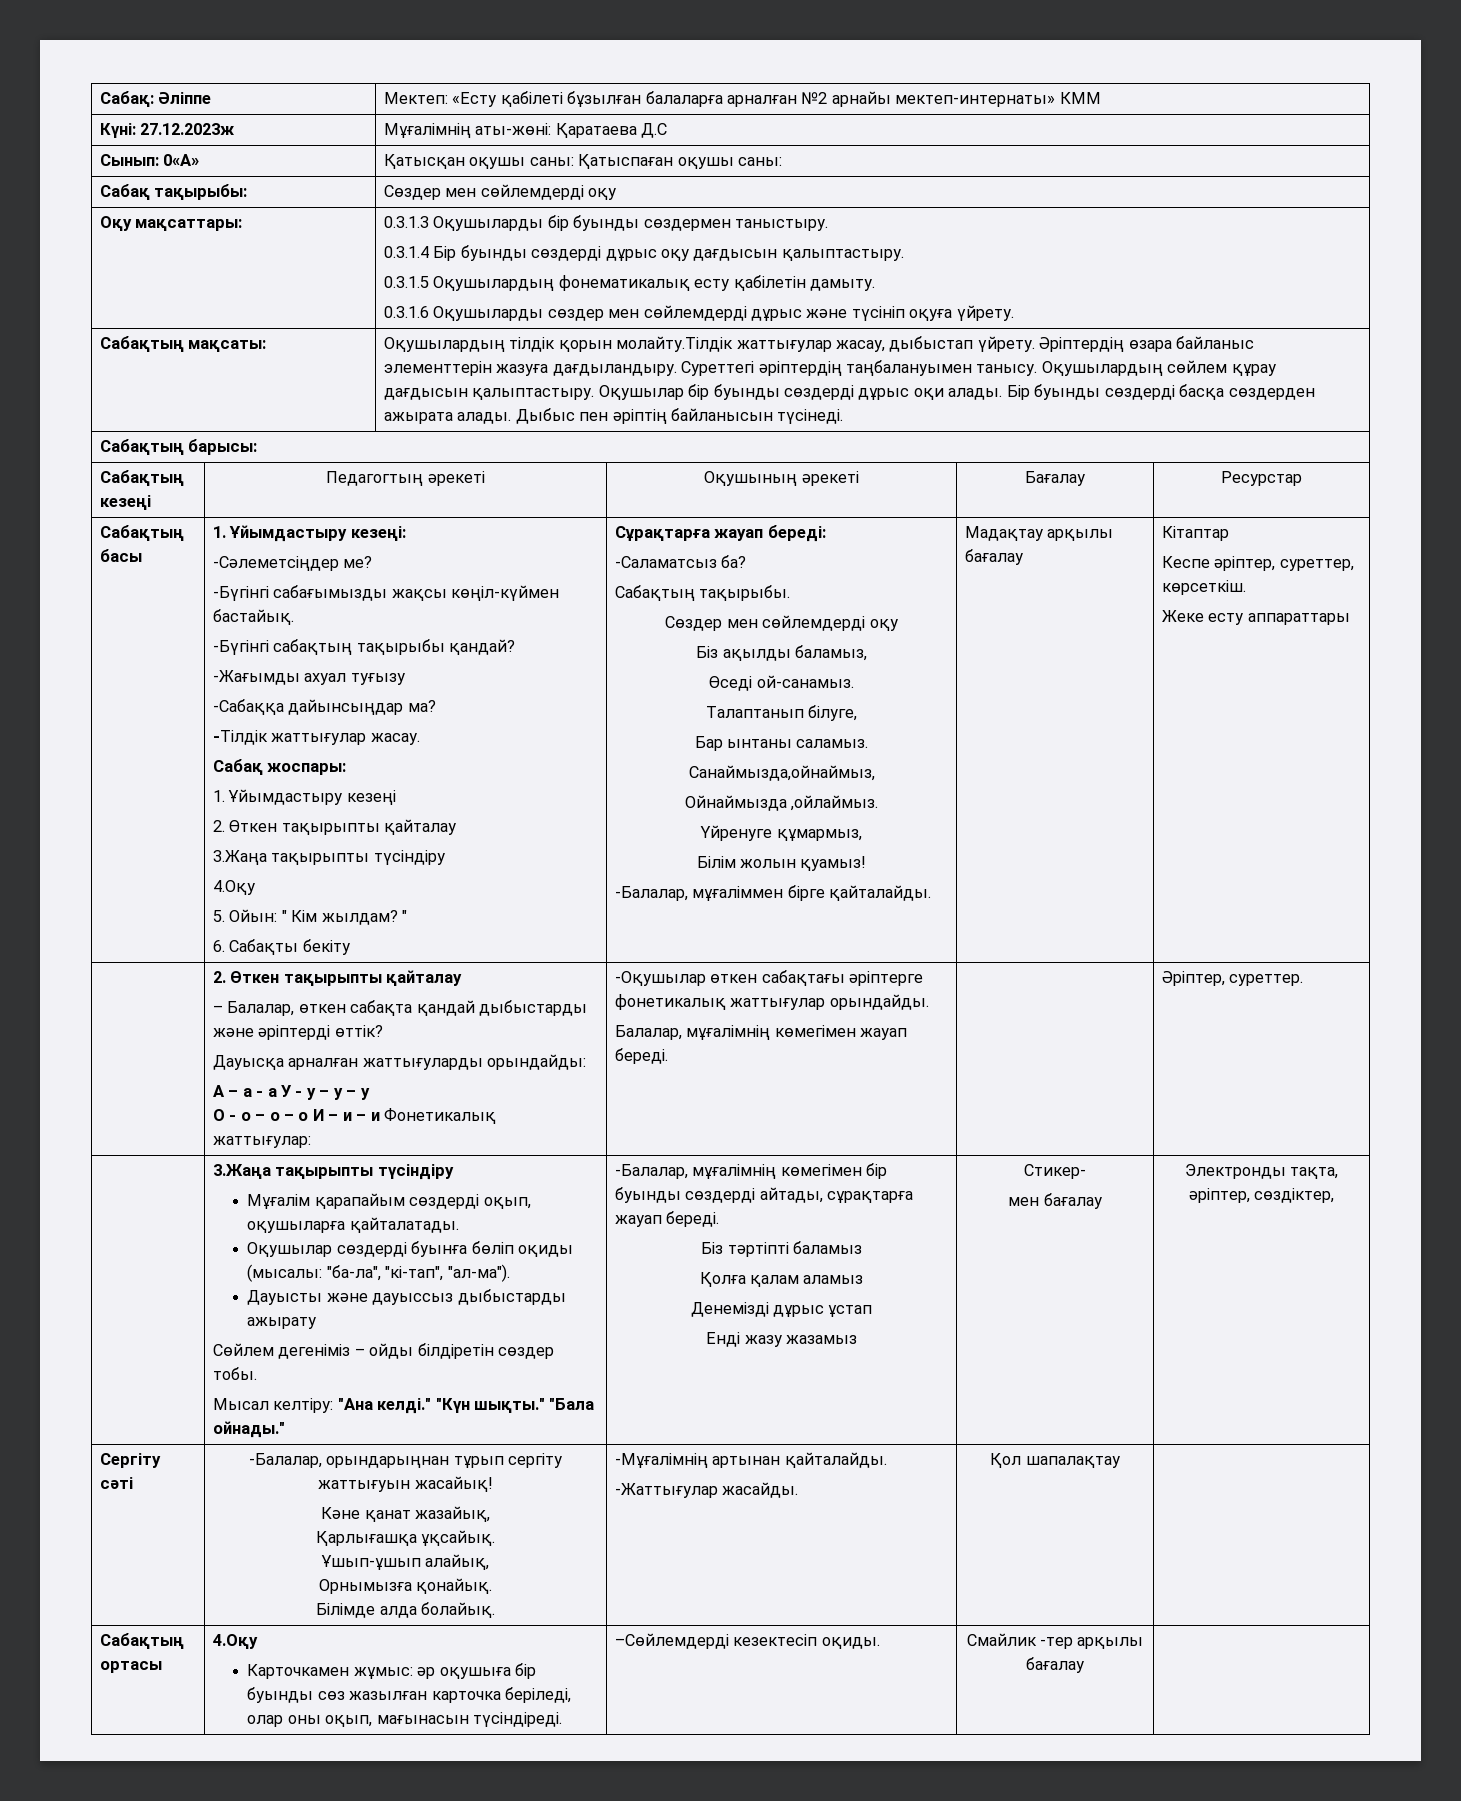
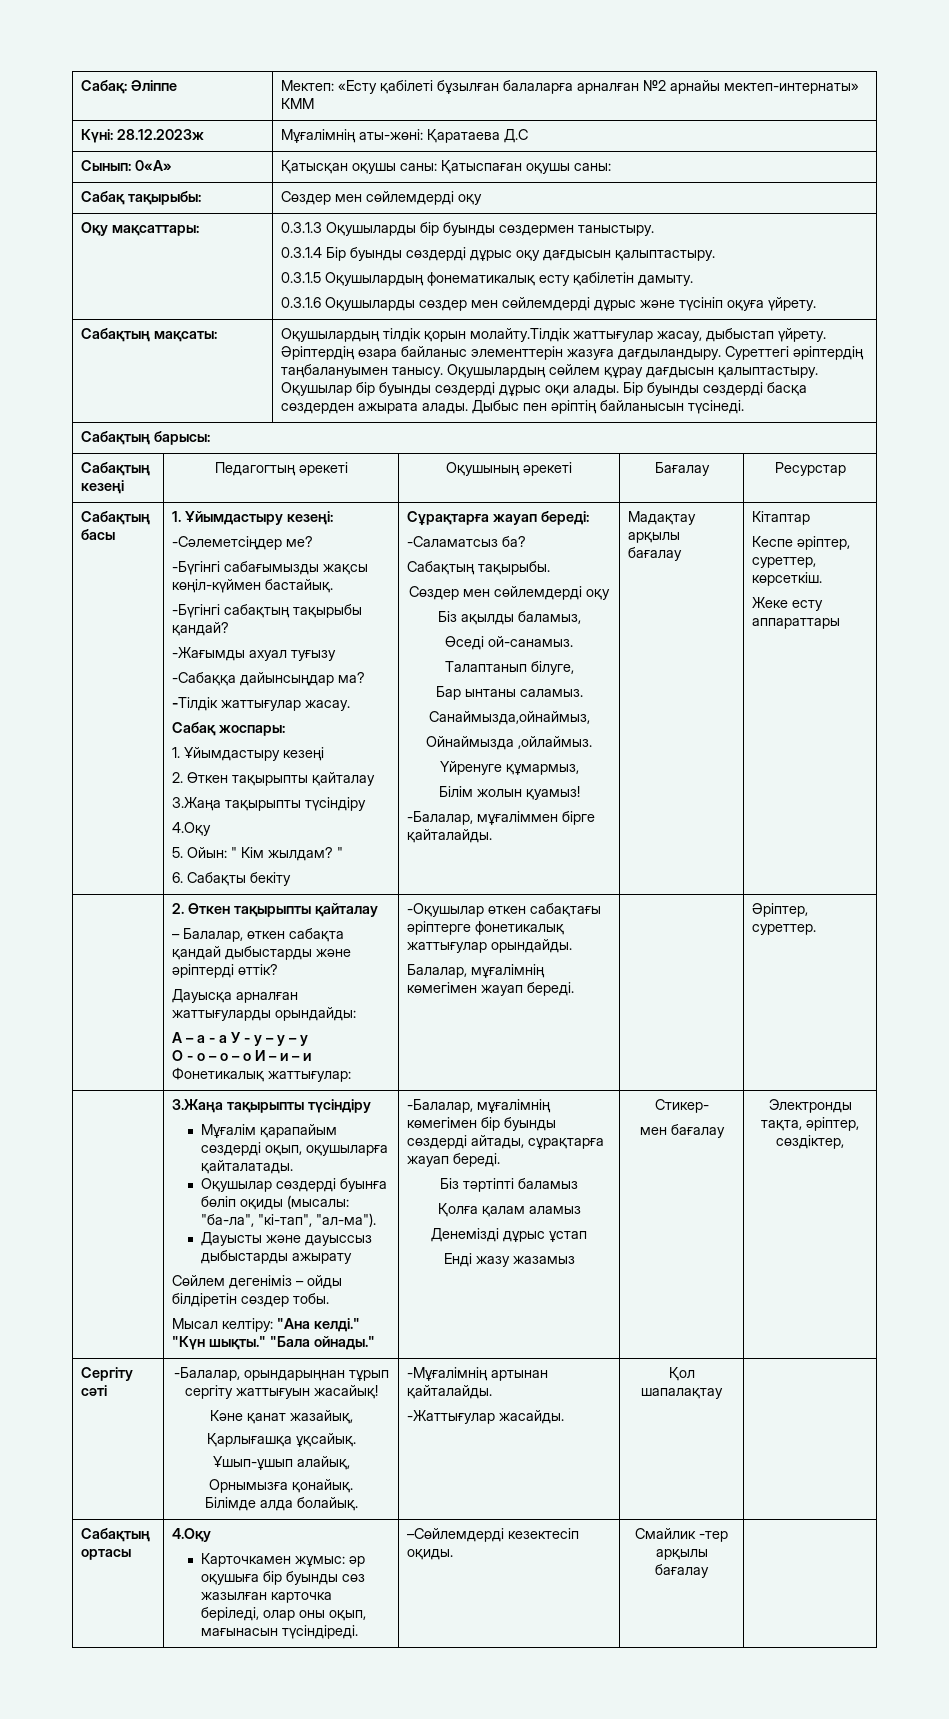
[140,123,235,135] 27.12.2023ж -> [116,129,204,140] 28.12.2023ж

